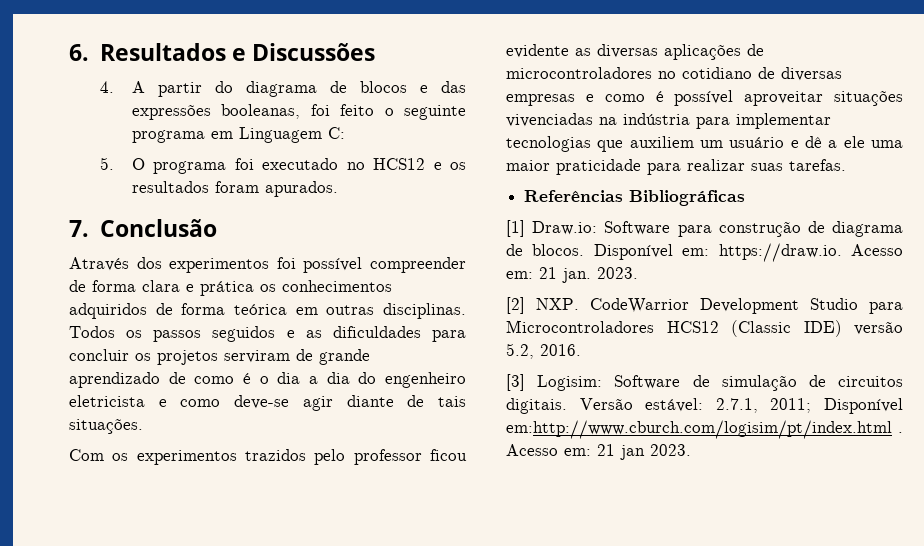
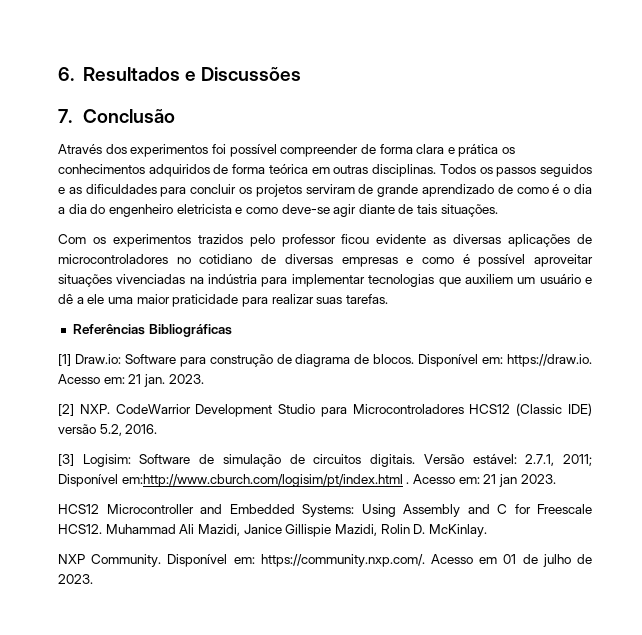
[100,81,467,97] [131,104,467,120] [131,127,345,143] [100,157,466,174] [131,181,338,197] // 4. A partir do diagrama de blocos e das expressões booleanas, foi feito o seguinte programa em Linguagem C: // 5. O programa foi executado no HCS12 e os resultados foram apurados. -> (302, 74) none
(691, 450) none -> [58,504,592,517] [58,524,487,537] [58,554,592,567] [58,574,93,584] // HCS12 Microcontroller and Embedded Systems: Using Assembly and C for Freescale HCS12. Muhammad Ali Mazidi, Janice Gillispie Mazidi, Rolin D. McKinlay. // NXP Community. Disponível em: https://community.nxp.com/. Acesso em 01 de julho de 2023.

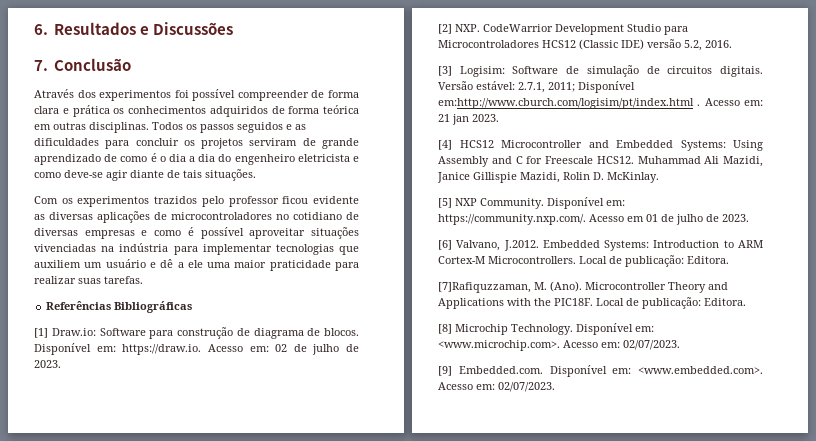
[128,374,165,387] 21 jan. -> [275,344,359,355] 02 de julho de
(556, 479) none -> [438,140,452,150] [4]
(487, 530) none -> [438,198,452,208] [5]
(93, 579) none -> [438,240,763,251] [438,255,729,267] [438,281,728,293] [438,297,746,309] [438,323,654,335] [438,340,680,351] [438,365,763,377] [438,382,555,392] // [6] Valvano, J.2012. Embedded Systems: Introduction to ARM Cortex-M Microcontrollers. Local de publicação: Editora. // [7]Rafiquzzaman, M. (Ano). Microcontroller Theory and Applications with the PIC18F. Local de publicação: Editora. // [8] Microchip Technology. Disponível em: <www.microchip.com>. Acesso em: 02/07/2023. // [9] Embedded.com. Disponível em: <www.embedded.com>. Acesso em: 02/07/2023.

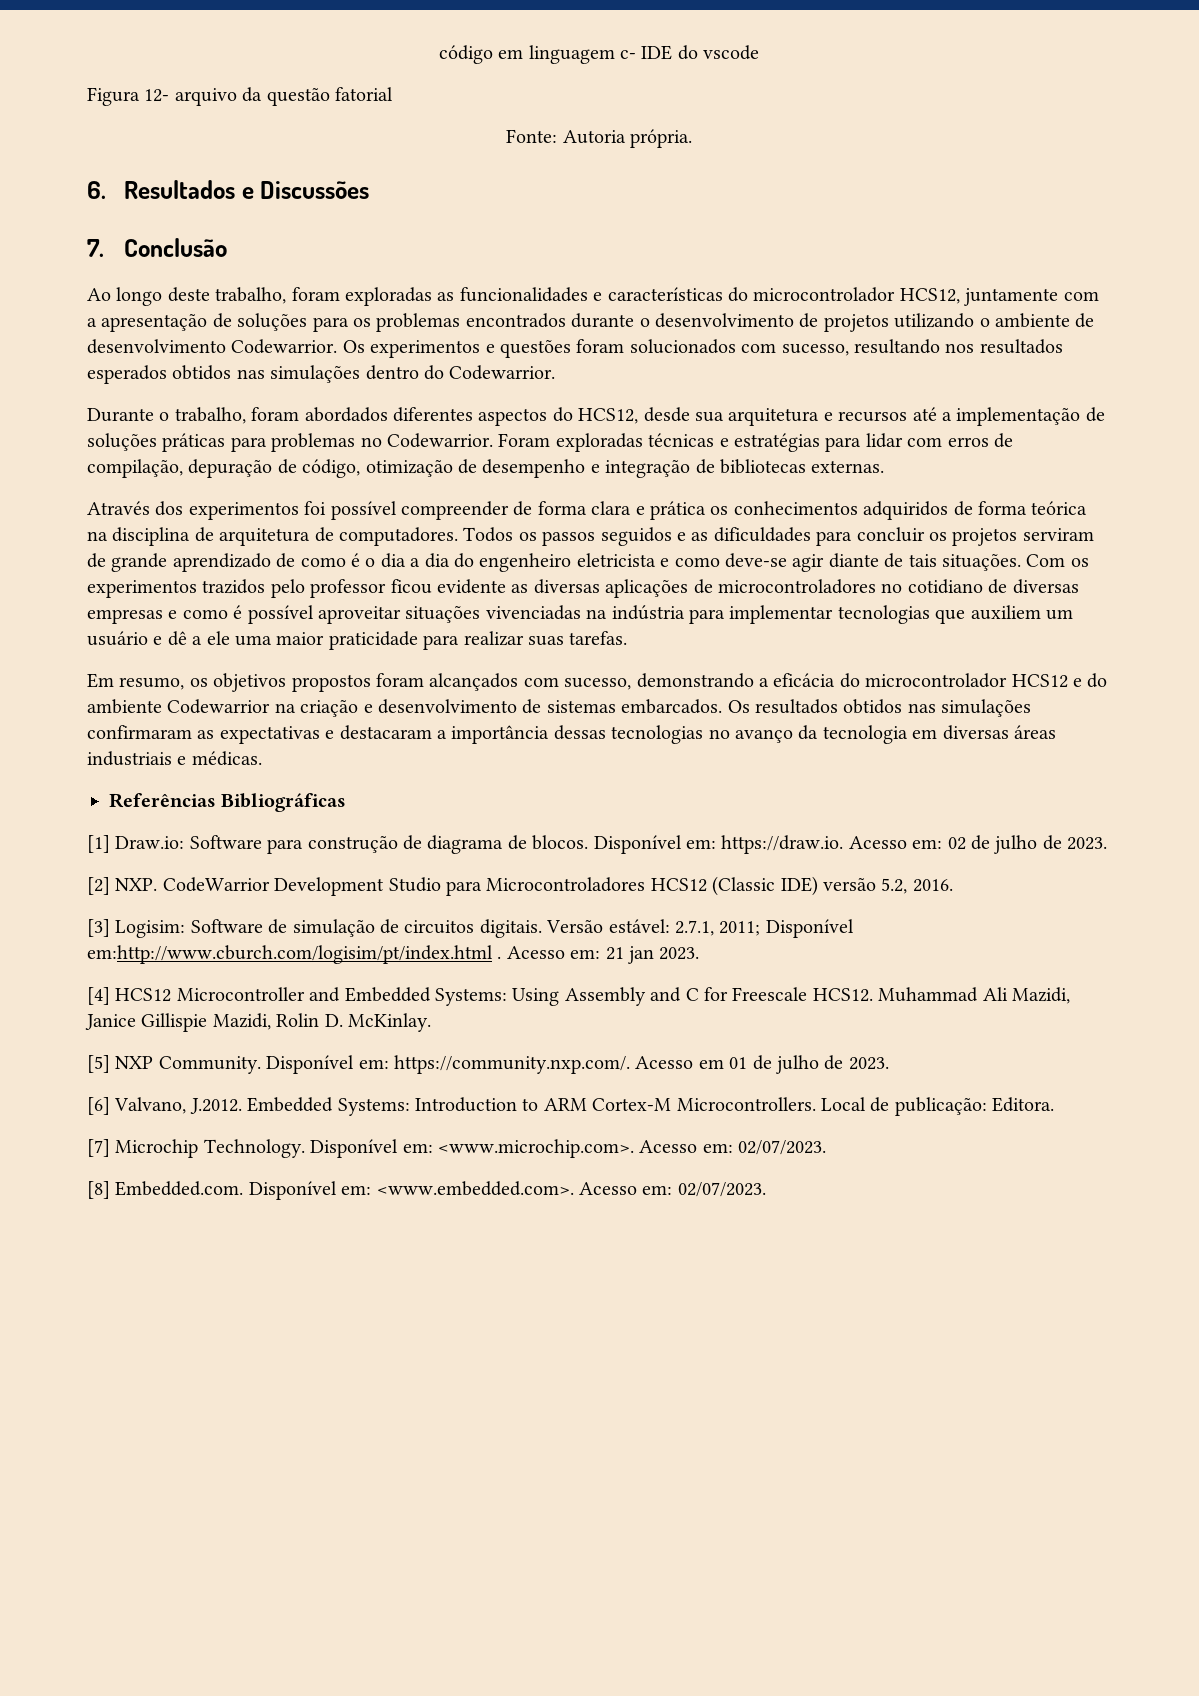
(34, 29) none -> [438,45,760,64] [87,87,393,106] [506,129,692,148] código em linguagem c- IDE do vscode // Figura 12- arquivo da questão fatorial // Fonte: Autoria própria. //
(131, 64) none -> [87,287,1099,306] [87,313,1095,332] [87,339,1063,358] [87,365,556,384] [87,407,1105,426] [87,433,1013,452] [87,459,885,478] // Ao longo deste trabalho, foram exploradas as funcionalidades e características do microcontrolador HCS12, juntamente com a apresentação de soluções para os problemas encontrados durante o desenvolvimento de projetos utilizando o ambiente de desenvolvimento Codewarrior. Os experimentos e questões foram solucionados com sucesso, resultando nos resultados esperados obtidos nas simulações dentro do Codewarrior. // Durante o trabalho, foram abordados diferentes aspectos do HCS12, desde sua arquitetura e recursos até a implementação de soluções práticas para problemas no Codewarrior. Foram exploradas técnicas e estratégias para lidar com erros de compilação, depuração de código, otimização de desempenho e integração de bibliotecas externas.
[34,122,149,133] em outras disciplinas. -> [87,527,458,546] na disciplina de arquitetura de computadores.
(256, 175) // -> (1021, 562) none
(143, 280) none -> [87,673,1108,692] [87,699,1032,717] [87,725,1056,744] [87,751,262,766] // Em resumo, os objetivos propostos foram alcançados com sucesso, demonstrando a eficácia do microcontrolador HCS12 e do ambiente Codewarrior na criação e desenvolvimento de sistemas embarcados. Os resultados obtidos nas simulações confirmaram as expectativas e destacaram a importância dessas tecnologias no avanço da tecnologia em diversas áreas industriais e médicas.
[438,281,728,293] [438,297,746,309] [438,324,452,334] [7]Rafiquzzaman, M. (Ano). Microcontroller Theory and Applications with the PIC18F. Local de publicação: Editora. // [8] -> [87,1139,110,1157] [7]
[438,366,452,376] [9] -> [87,1181,110,1199] [8]

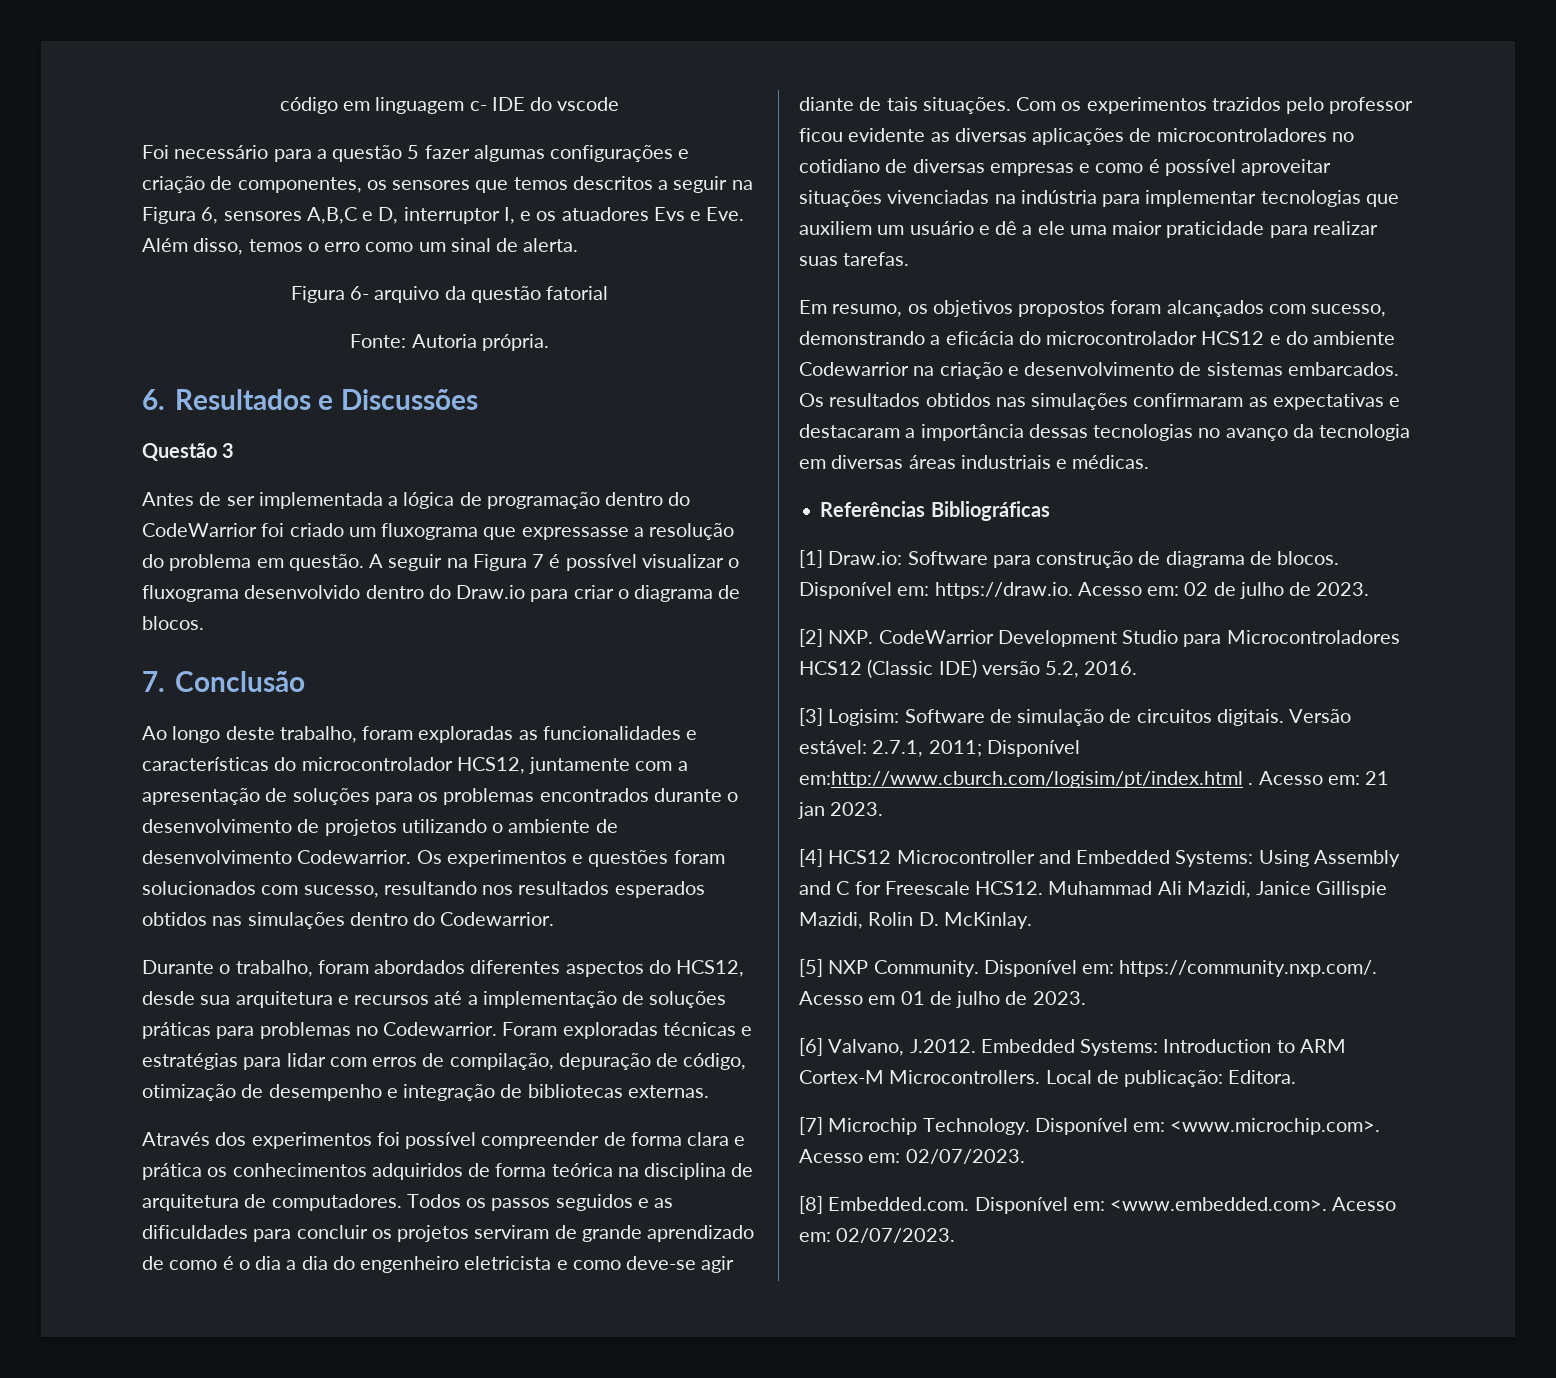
[87,87,170,106] Figura 12- -> [142,145,690,162] [142,176,753,193] [142,207,745,224] [142,238,579,255] [290,286,370,303] Foi necessário para a questão 5 fazer algumas configurações e criação de componentes, os sensores que temos descritos a seguir na Figura 6, sensores A,B,C e D, interruptor I, e os atuadores Evs e Eve. Além disso, temos o erro como um sinal de alerta. // Figura 6-
(370, 190) none -> [142,443,235,461] [142,492,691,509] [142,523,735,540] [142,554,740,571] [142,585,741,602] [142,616,204,630] // Questão 3 // Antes de ser implementada a lógica de programação dentro do CodeWarrior foi criado um fluxograma que expressasse a resolução do problema em questão. A seguir na Figura 7 é possível visualizar o fluxograma desenvolvido dentro do Draw.io para criar o diagrama de blocos.

